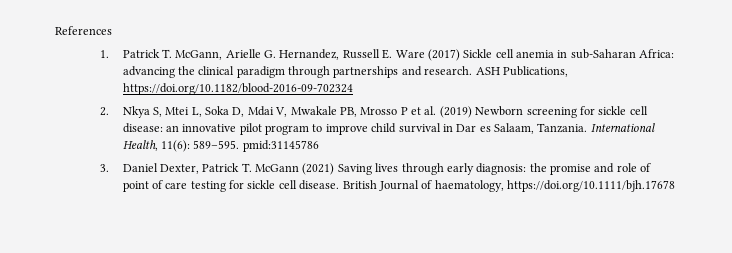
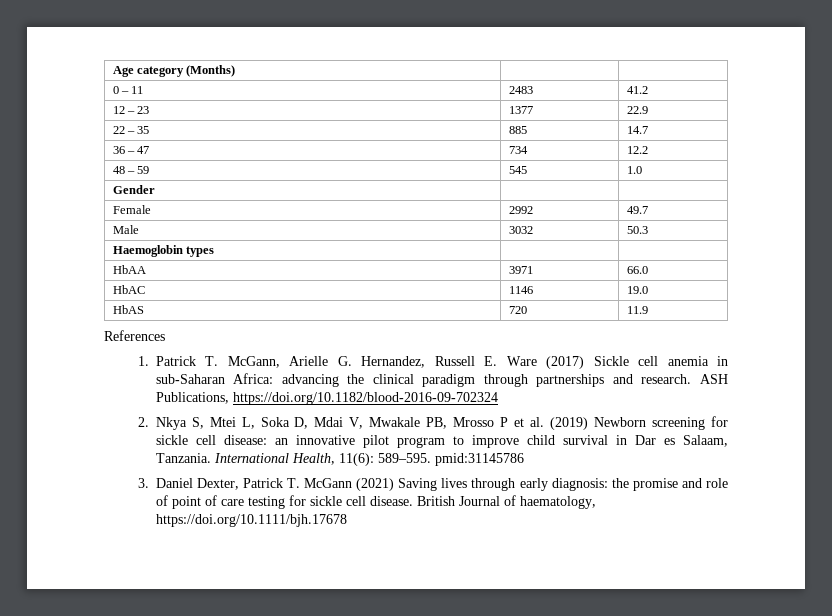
(55, 30) none -> [112,65,236,77] [112,86,144,94] [508,86,533,94] [626,86,648,94] [112,106,150,114] [508,106,533,114] [626,106,648,114] [112,126,150,134] [508,126,527,134] [626,126,648,134] [112,146,150,154] [508,146,528,154] [626,146,648,154] [112,166,150,174] [508,166,527,174] [626,166,642,174] [112,185,155,194] [112,205,151,214] [508,206,533,214] [626,206,648,214] [112,225,139,234] [508,226,533,234] [626,226,648,234] [112,245,215,257] [112,265,146,274] [508,266,533,274] [626,266,648,274] [112,285,145,294] [508,286,533,294] [626,286,648,294] [112,305,144,314] [508,306,527,314] [626,306,648,314] Age category (Months) | | // 0 – 11 | 2483 | 41.2 // 12 – 23 | 1377 | 22.9 // 22 – 35 | 885 | 14.7 // 36 – 47 | 734 | 12.2 // 48 – 59 | 545 | 1.0 // Gender | | // Female | 2992 | 49.7 // Male | 3032 | 50.3 // Haemoglobin types | | // HbAA | 3971 | 66.0 // HbAC | 1146 | 19.0 // HbAS | 720 | 11.9 //

